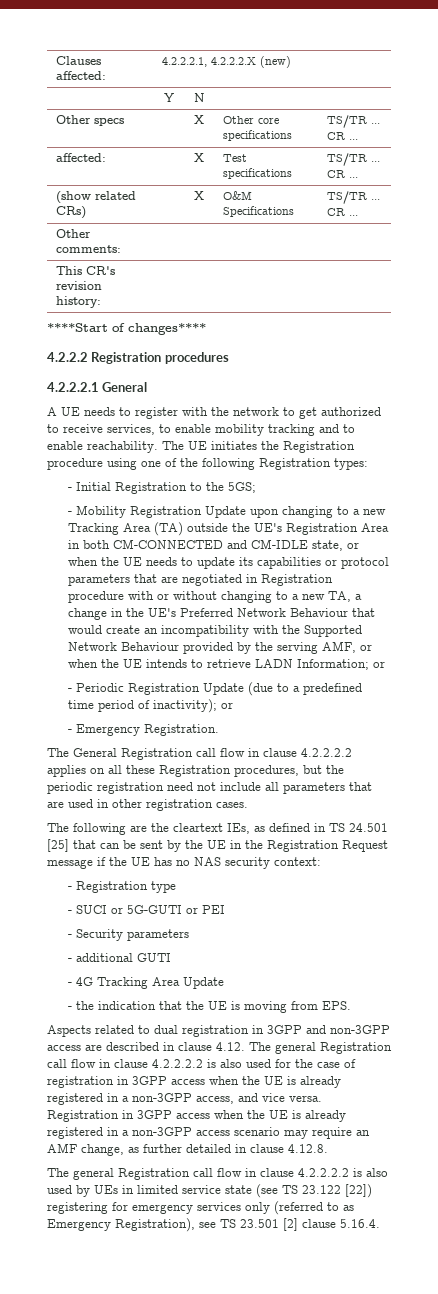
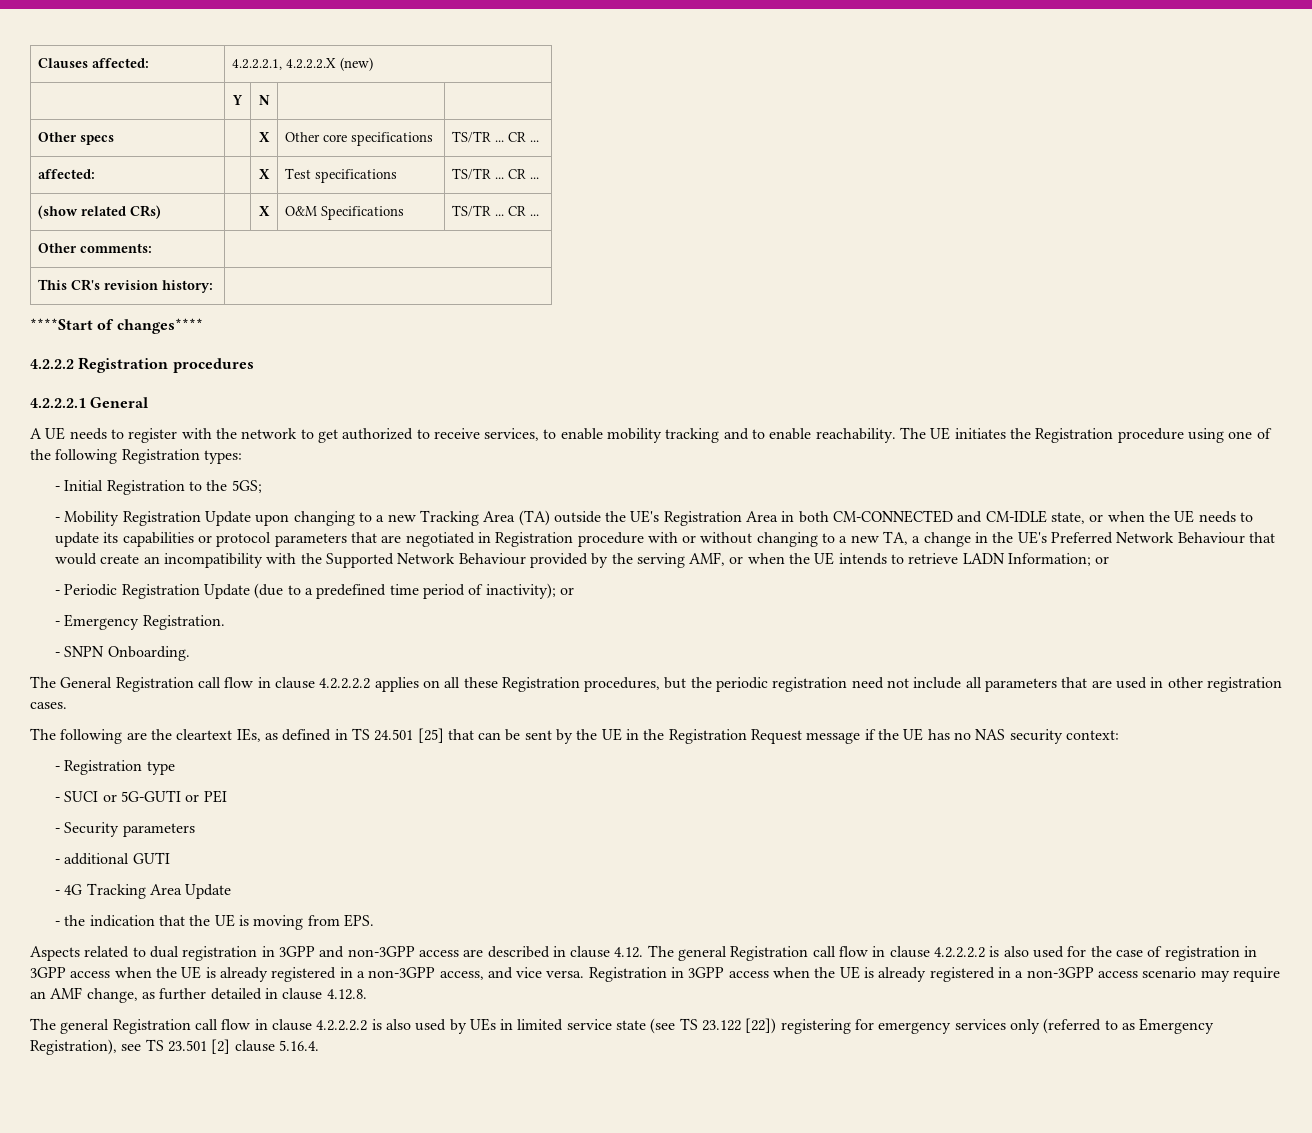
(219, 730) none -> [55,646,190,661] // - SNPN Onboarding.

